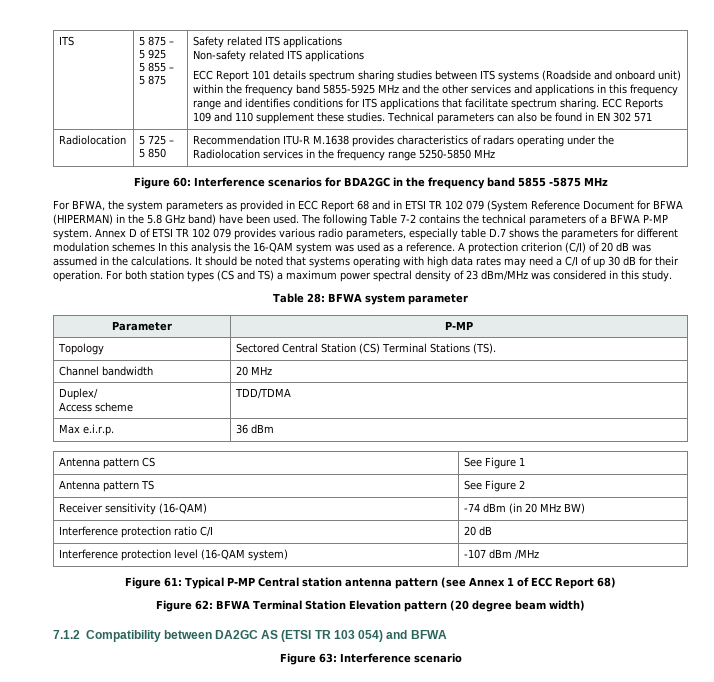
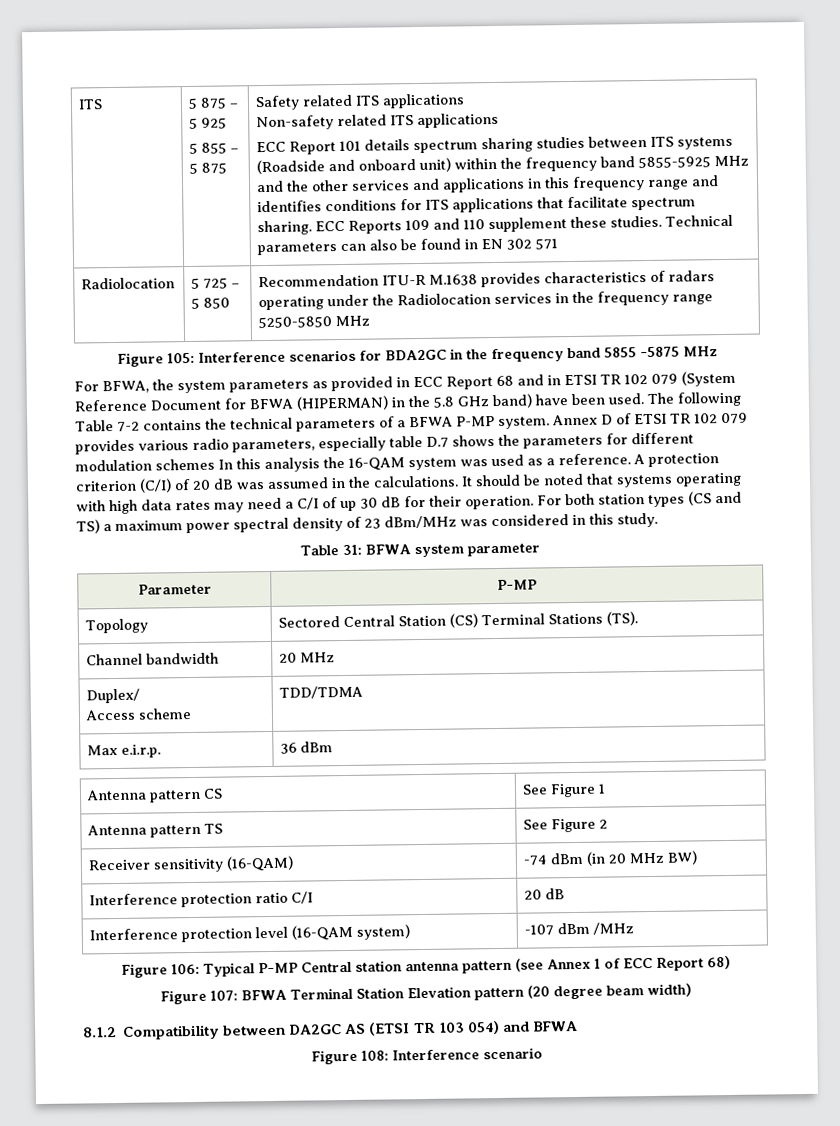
[172,177,191,187] 60: -> [167,352,195,364] 105:
[306,293,325,303] 28: -> [341,544,362,556] 31:
[164,577,183,587] 61: -> [170,963,200,975] 106:
[195,600,214,610] 62: -> [209,990,238,1001] 107:
[53,630,80,639] 7.1.2 -> [83,1027,117,1038] 8.1.2
[318,653,337,663] 63: -> [360,1050,389,1061] 108:

